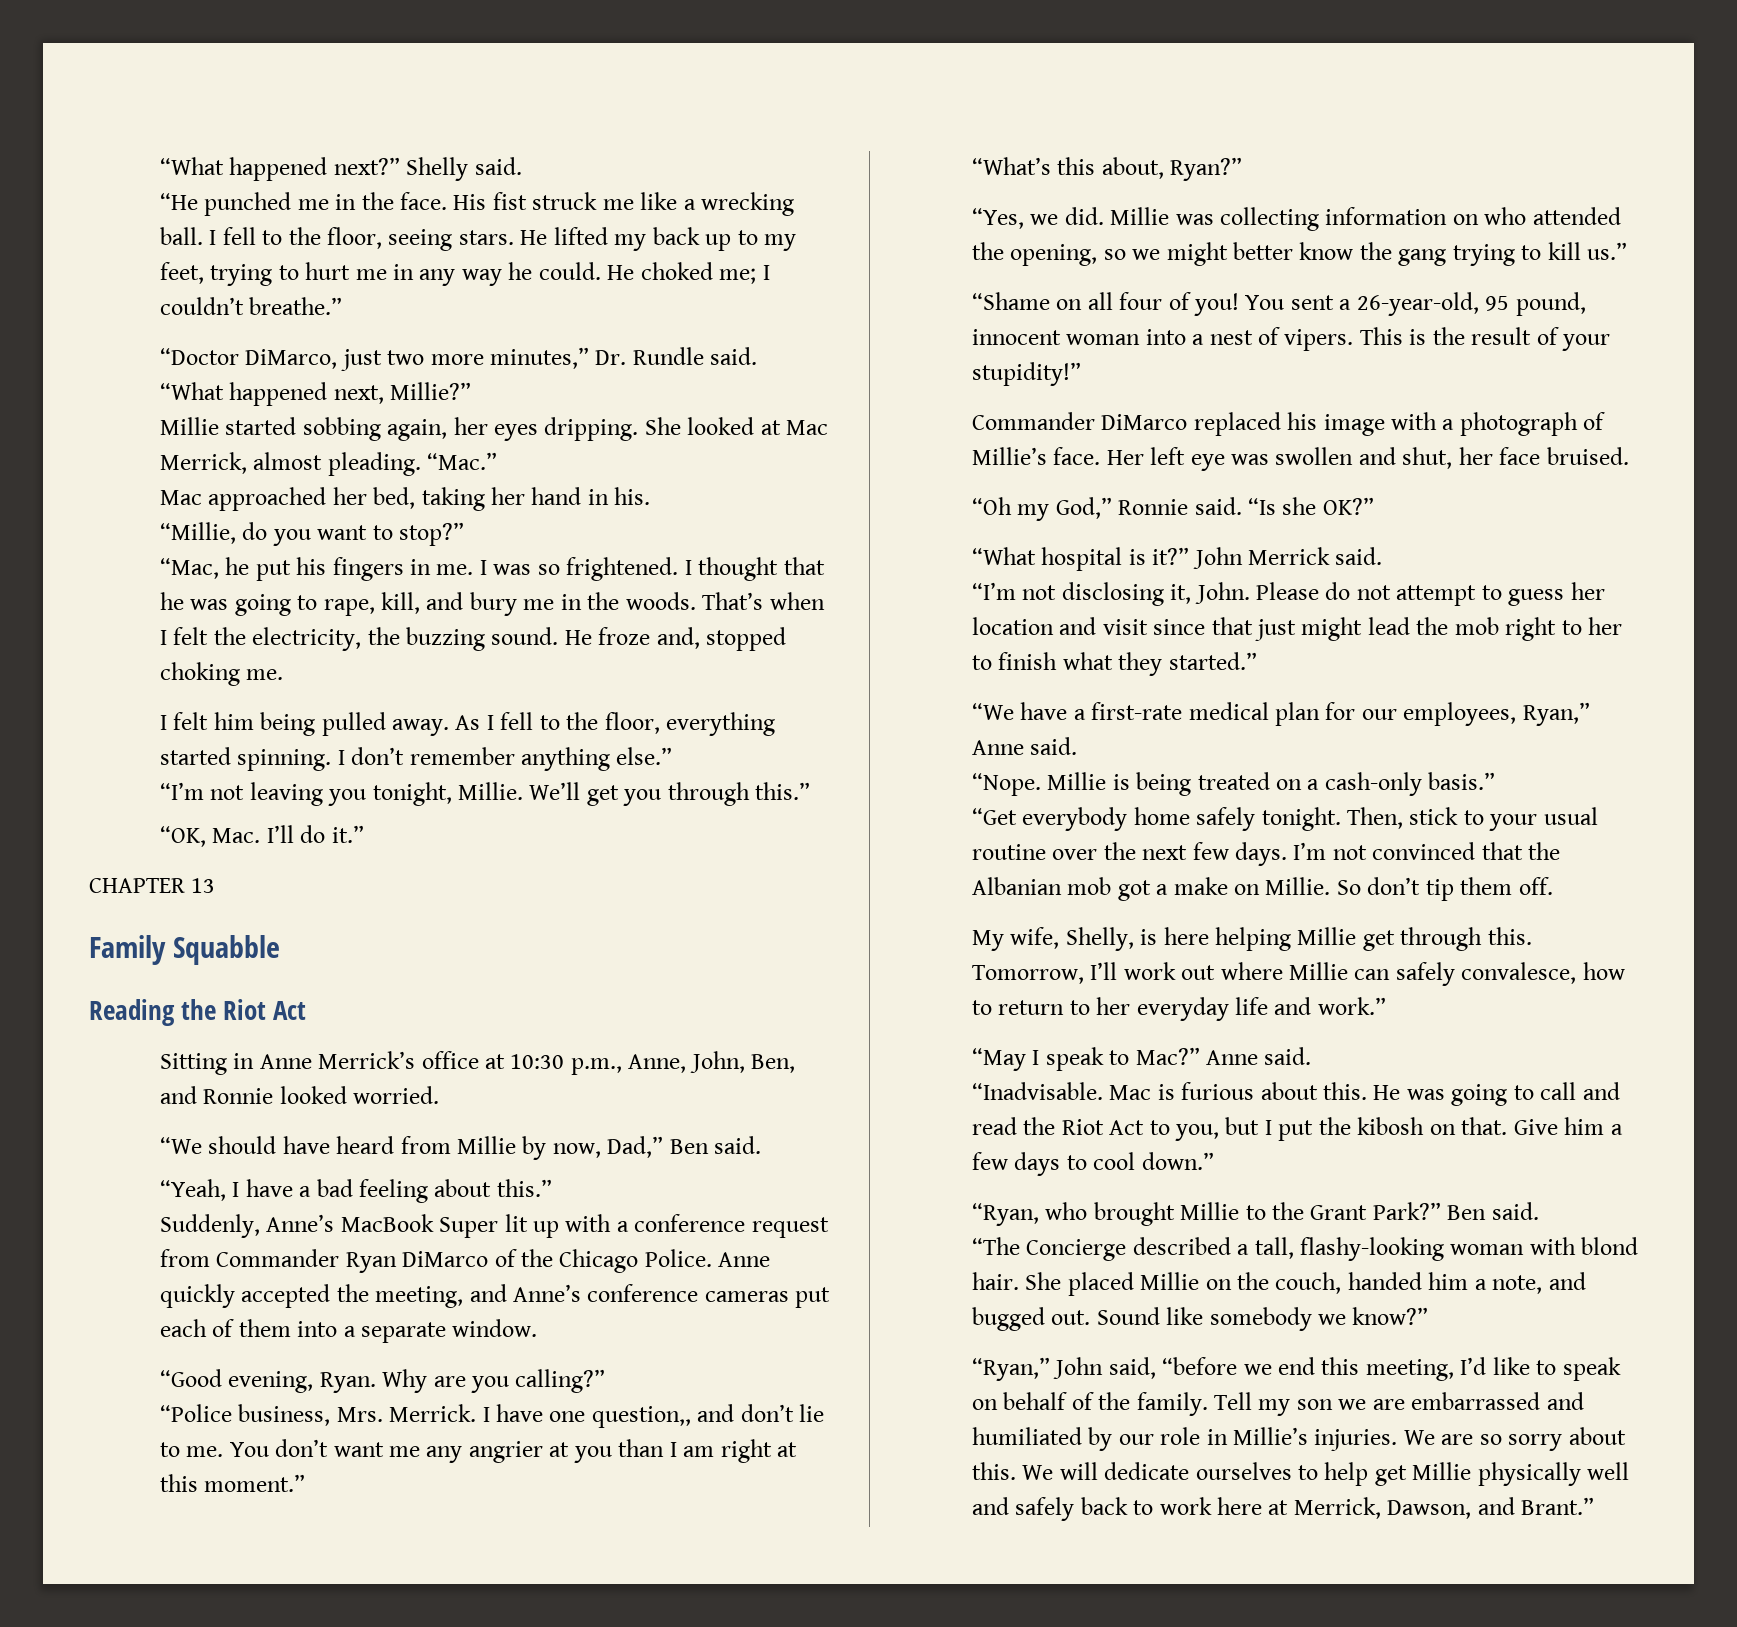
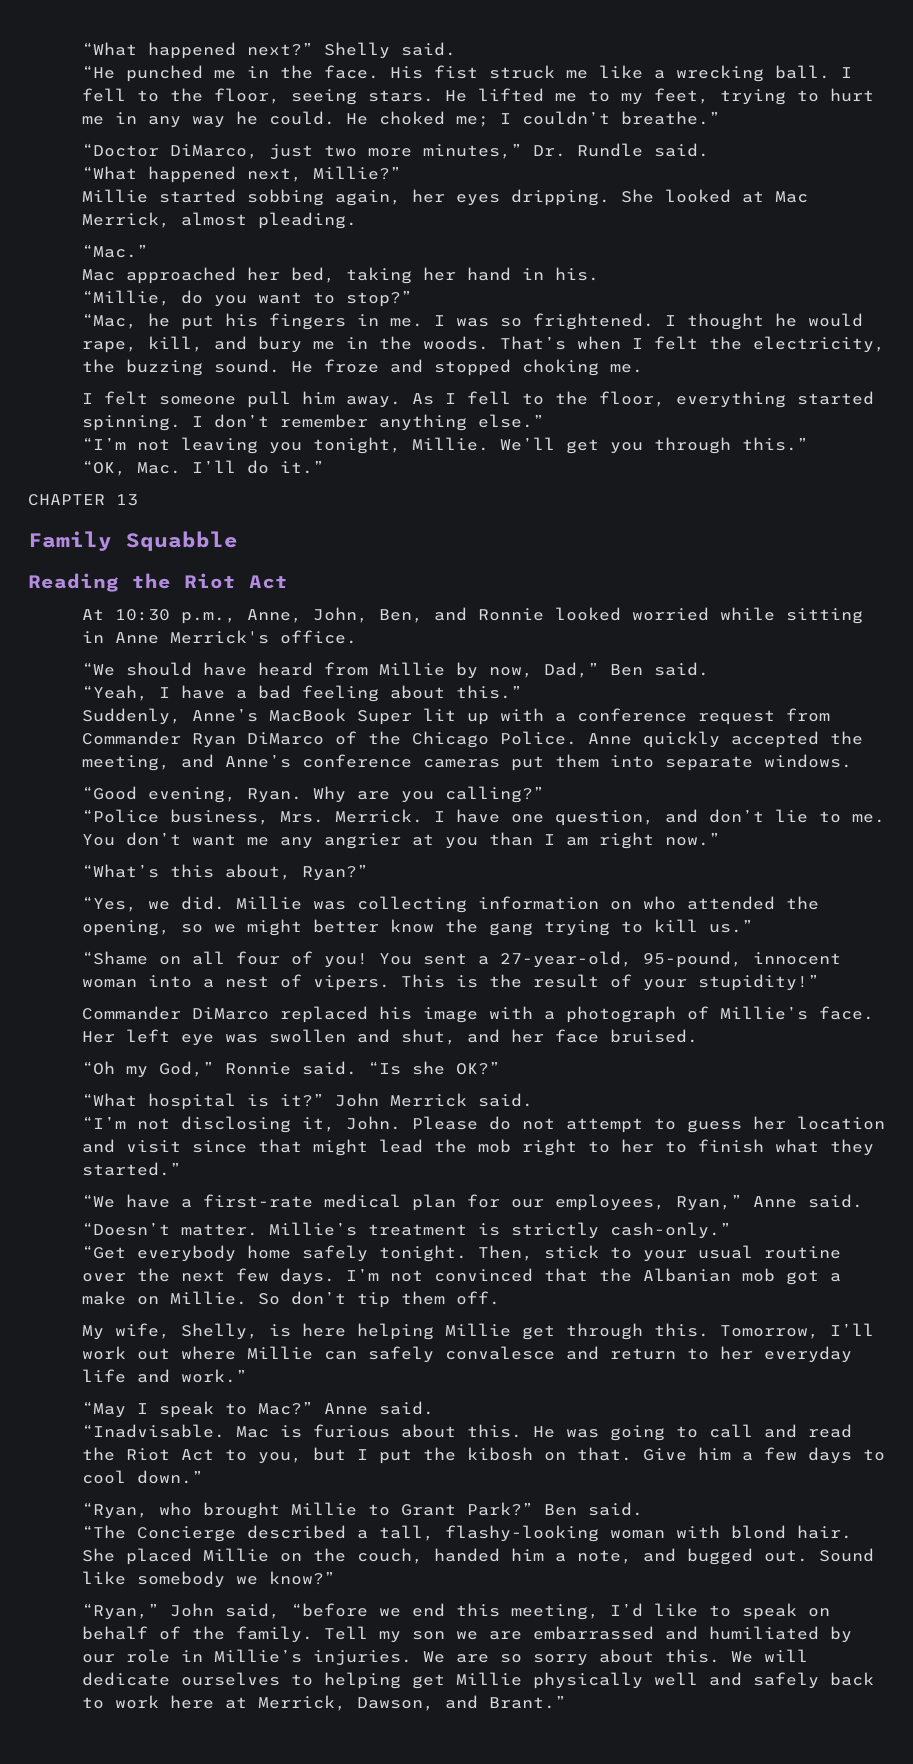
[614,227,732,251] my back up -> [554,93,577,102] me
(421, 464) none -> (357, 220) //
[783,557,825,575] [159,592,318,616] that he was going to -> [774,313,863,327] he would
[656,627,700,649] and, -> [389,359,423,373] and
[213,712,386,736] him being pulled -> [158,391,335,408] someone pull him
[159,1051,505,1075] Sitting in Anne Merrick’s office at -> [81,609,104,620] At
[353,1086,440,1104] worried. -> [631,607,863,624] [81,630,357,644] worried while sitting in Anne Merrick's office.
[159,1319,538,1343] each of them into a separate window. -> [554,754,852,771] them into separate windows.
[591,1406,691,1428] question,, -> [554,810,654,826] question,
[777,1442,798,1457] [159,1474,306,1492] at this moment.” -> [664,832,720,846] now.”
[1356,292,1586,316] 26-year-old, 95 pound, -> [499,951,742,968] 27-year-old, 95-pound,
(1453, 458) none -> [466,1029,500,1043] and
[1254,619,1296,641] just -> (302, 1146) none
[971,772,1496,796] “Nope. Millie is being treated on a cash-only basis.” -> [81,1222,731,1239] “Doesn’t matter. Millie’s treatment is strictly cash-only.”
[1461,962,1625,984] [971,1000,992,1015] convalesce, how to -> [444,1346,599,1360] convalesce and
[1271,1202,1304,1220] the -> (390, 1510) none
[1324,1462,1369,1486] help -> [323,1672,401,1689] helping

